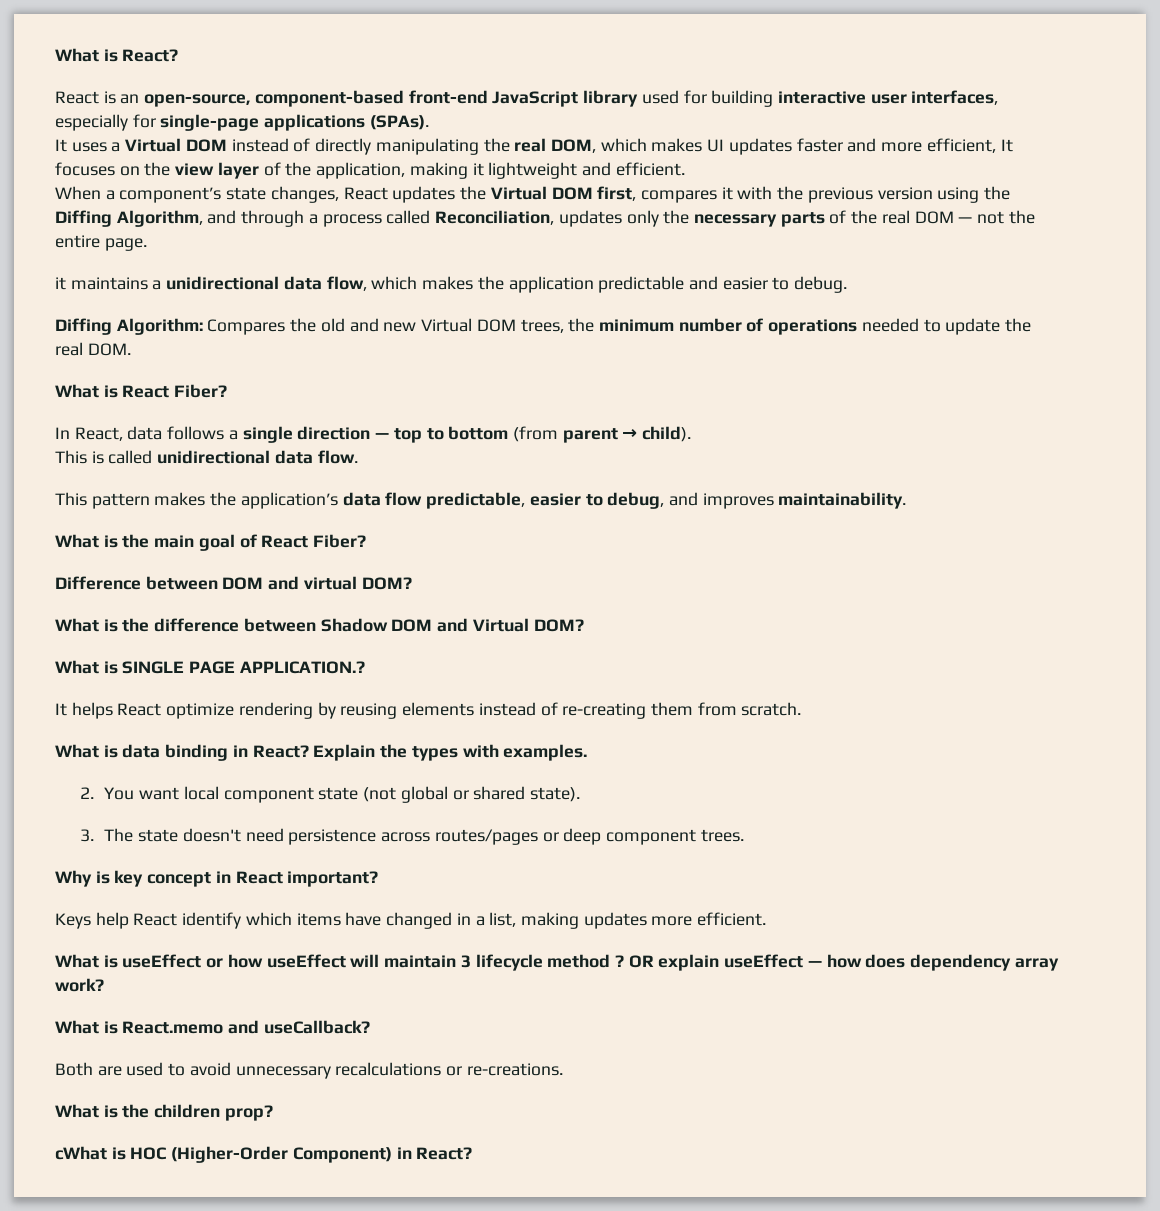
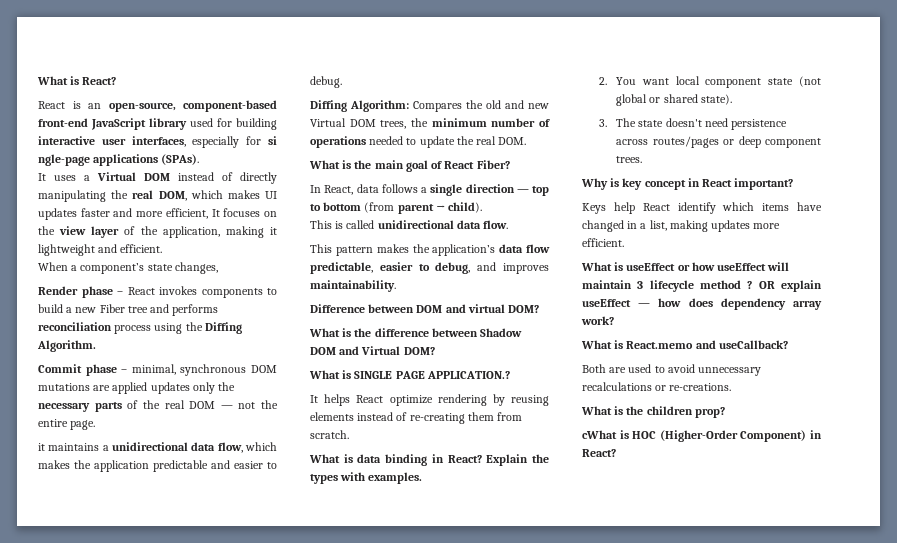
[160,114,260,131] single-page -> [268,136,277,145] [38,154,90,166] si ngle-page
[343,186,1011,203] [55,210,555,227] React updates the Virtual DOM first, compares it with the previous version using the Diffing Algorithm, and through a process called Reconciliation, -> [38,286,277,298] [38,304,219,316] [38,322,242,334] [37,340,96,352] [38,364,277,376] [38,382,148,394] // Render phase – React invokes components to build a new Fiber tree and performs reconciliation process using the Diffing Algorithm. // Commit phase – minimal, synchronous DOM mutations are applied
(118, 391) none -> [354,160,443,172] the main goal of
[55,534,367,551] // What is the main goal of React Fiber? -> (396, 286) none

